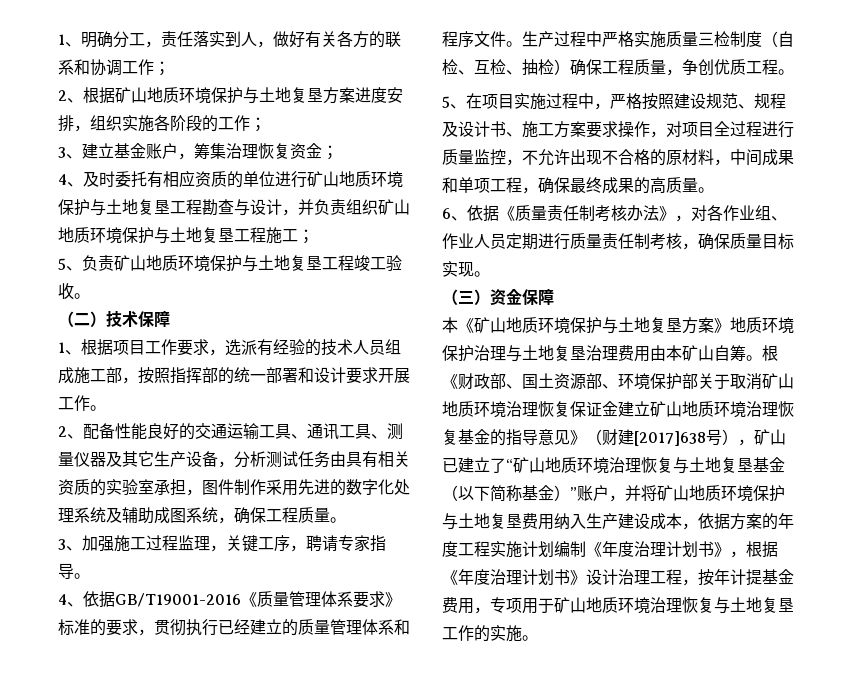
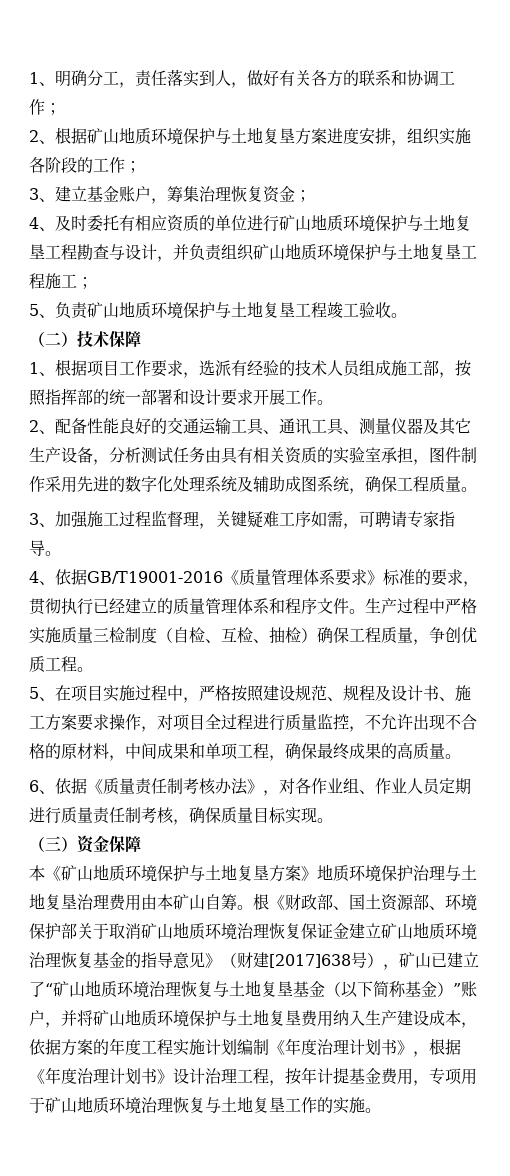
(194, 543) none -> [167,511,183,527] 督
[258,535,306,552] 工序， -> [247,510,375,529] 疑难工序如需，可

